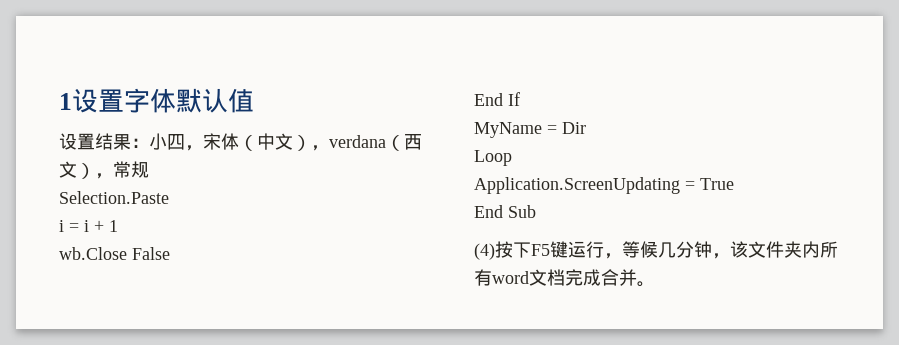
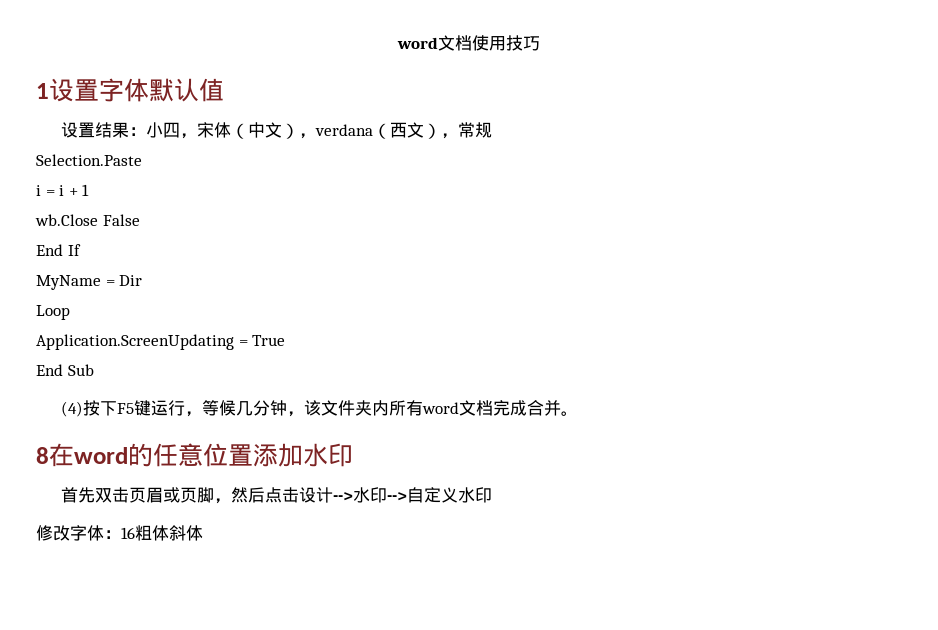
(59, 101) none -> [397,35,540,51] word文档使用技巧 //
(655, 284) none -> [36,443,353,467] [60,487,492,504] [36,525,203,541] // 8在word的任意位置添加水印 // 首先双击页眉或页脚，然后点击设计-->水印-->自定义水印 // 修改字体：16粗体斜体

